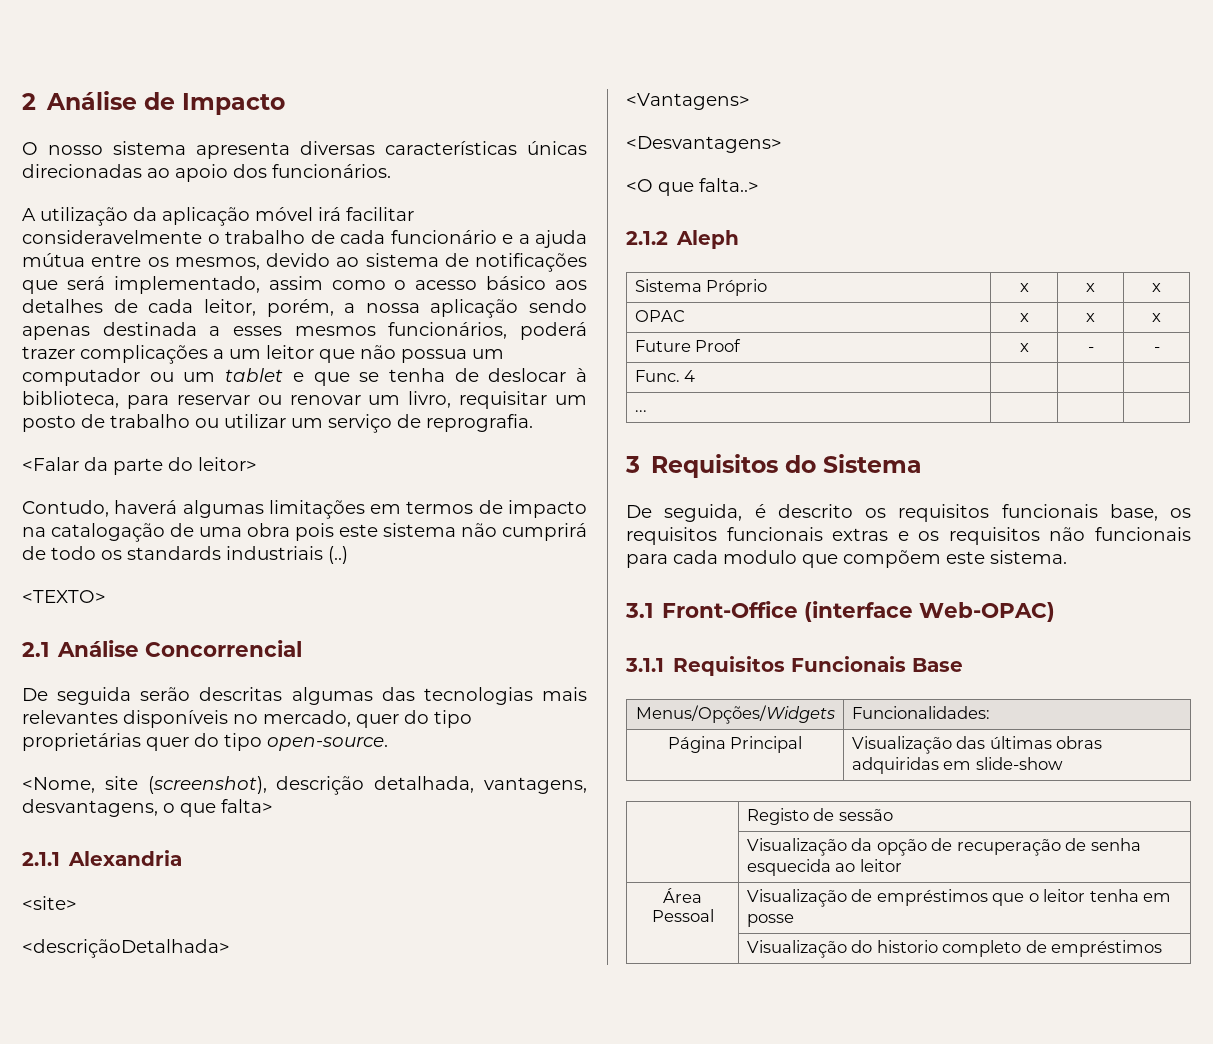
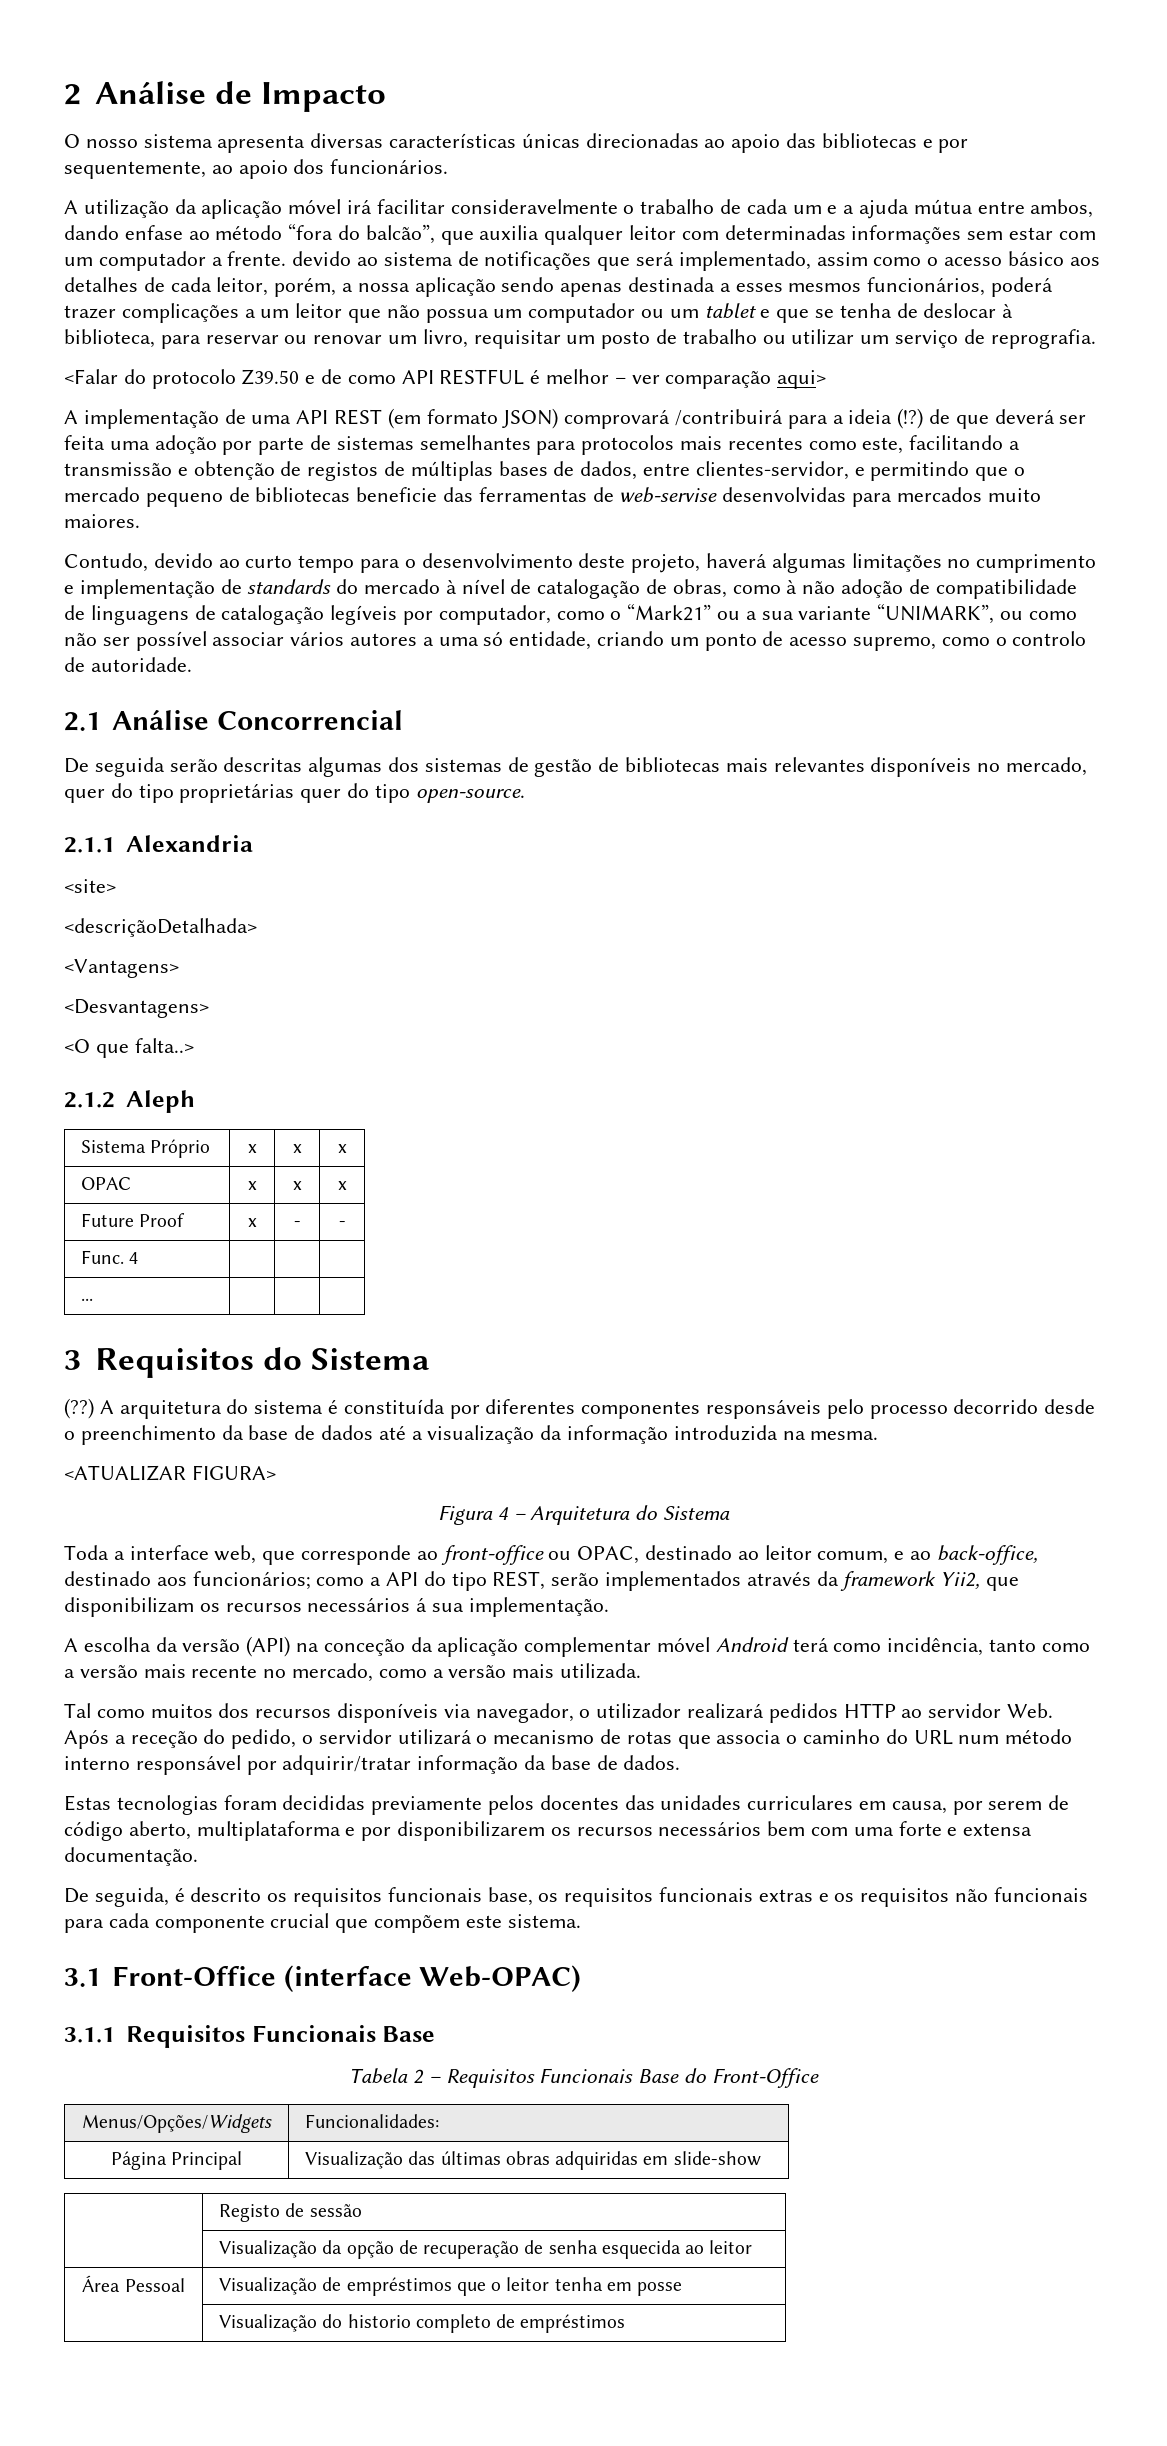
(228, 173) none -> [786,133,969,153] [64,160,288,179] das bibliotecas e por sequentemente, ao apoio
[390,230,497,244] funcionário -> [792,205,822,214] um
[147,257,260,270] os mesmos, -> [1030,199,1094,218] [64,223,1096,245] [64,251,287,271] ambos, dando enfase ao método “fora do balcão”, que auxilia qualquer leitor com determinadas informações sem estar com um computador a frente.
[84,457,257,475] [22,500,587,519] [22,523,587,542] [22,546,348,564] [22,590,106,603] da parte do leitor> // Contudo, haverá algumas limitações em termos de impacto na catalogação de uma obra pois este sistema não cumprirá de todo os standards industriais (..) // <TEXTO> -> [123,369,827,389] [64,408,1087,429] [64,435,1021,455] [64,461,1026,481] [64,487,1041,507] [64,514,140,528] [64,553,1097,573] [64,579,1077,599] [64,603,1077,625] [64,631,1087,651] [64,657,192,672] do protocolo Z39.50 e de como API RESTFUL é melhor – ver comparação aqui> // A implementação de uma API REST (em formato JSON) comprovará /contribuirá para a ideia (!?) de que deverá ser feita uma adoção por parte de sistemas semelhantes para protocolos mais recentes como este, facilitando a transmissão e obtenção de registos de múltiplas bases de dados, entre clientes-servidor, e permitindo que o mercado pequeno de bibliotecas beneficie das ferramentas de web-servise desenvolvidas para mercados muito maiores. // Contudo, devido ao curto tempo para o desenvolvimento deste projeto, haverá algumas limitações no cumprimento e implementação de standards do mercado à nível de catalogação de obras, como à não adoção de compatibilidade de linguagens de catalogação legíveis por computador, como o “Mark21” ou a sua variante “UNIMARK”, ou como não ser possível associar vários autores a uma só entidade, criando um ponto de acesso supremo, como o controlo de autoridade.
[381,687,533,705] das tecnologias -> [388,757,721,777] dos sistemas de gestão de bibliotecas
[22,776,587,795] [22,799,273,817] // <Nome, site (screenshot), descrição detalhada, vantagens, desvantagens, o que falta> -> (525, 796) none
(922, 463) none -> [64,1398,1096,1419] [64,1425,879,1445] [64,1465,276,1481] [437,1505,731,1525] [64,1545,1038,1565] [64,1571,1020,1591] [64,1597,609,1617] [64,1636,1090,1657] [64,1663,642,1682] [64,1703,1054,1723] [64,1729,1073,1749] [64,1755,681,1775] [64,1795,1070,1815] [64,1821,1033,1841] [64,1847,198,1866] // (??) A arquitetura do sistema é constituída por diferentes componentes responsáveis pelo processo decorrido desde o preenchimento da base de dados até a visualização da informação introduzida na mesma. // <ATUALIZAR FIGURA> // Figura 4 – Arquitetura do Sistema // Toda a interface web, que corresponde ao front-office ou OPAC, destinado ao leitor comum, e ao back-office, destinado aos funcionários; como a API do tipo REST, serão implementados através da framework Yii2, que disponibilizam os recursos necessários á sua implementação. // A escolha da versão (API) na conceção da aplicação complementar móvel Android terá como incidência, tanto como a versão mais recente no mercado, como a versão mais utilizada. // Tal como muitos dos recursos disponíveis via navegador, o utilizador realizará pedidos HTTP ao servidor Web. Após a receção do pedido, o servidor utilizará o mecanismo de rotas que associa o caminho do URL num método interno responsável por adquirir/tratar informação da base de dados. // Estas tecnologias foram decididas previamente pelos docentes das unidades curriculares em causa, por serem de código aberto, multiplataforma e por disponibilizarem os recursos necessários bem com uma forte e extensa documentação.
[723,550,797,564] modulo -> [154,1913,330,1933] componente crucial
(964, 665) none -> [349,2068,819,2088] // Tabela 2 – Requisitos Funcionais Base do Front-Office

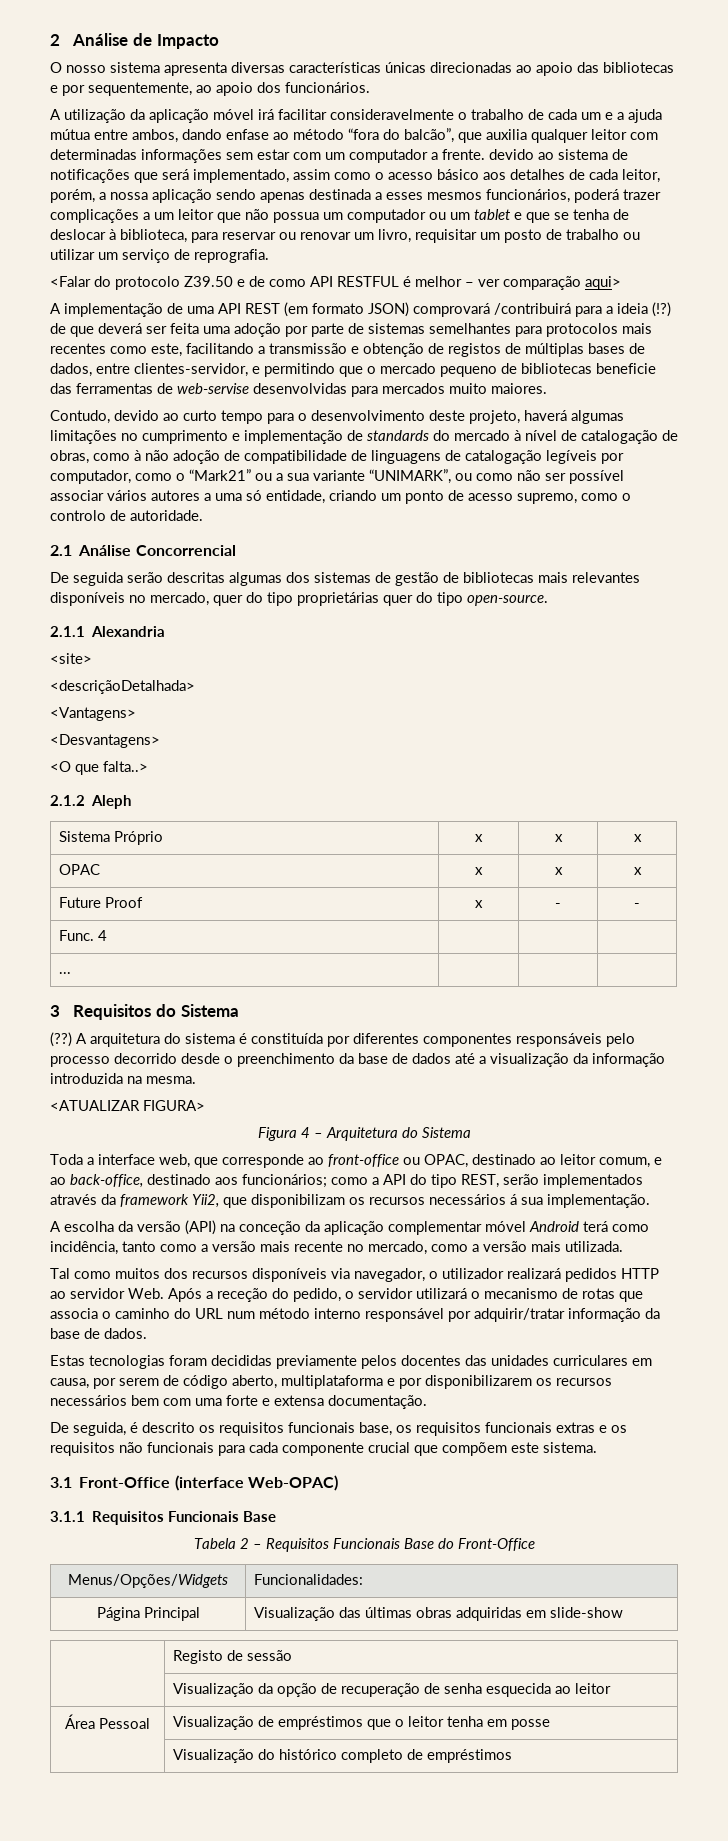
[347,2314,411,2328] historio -> [278,1749,337,1760] histórico

